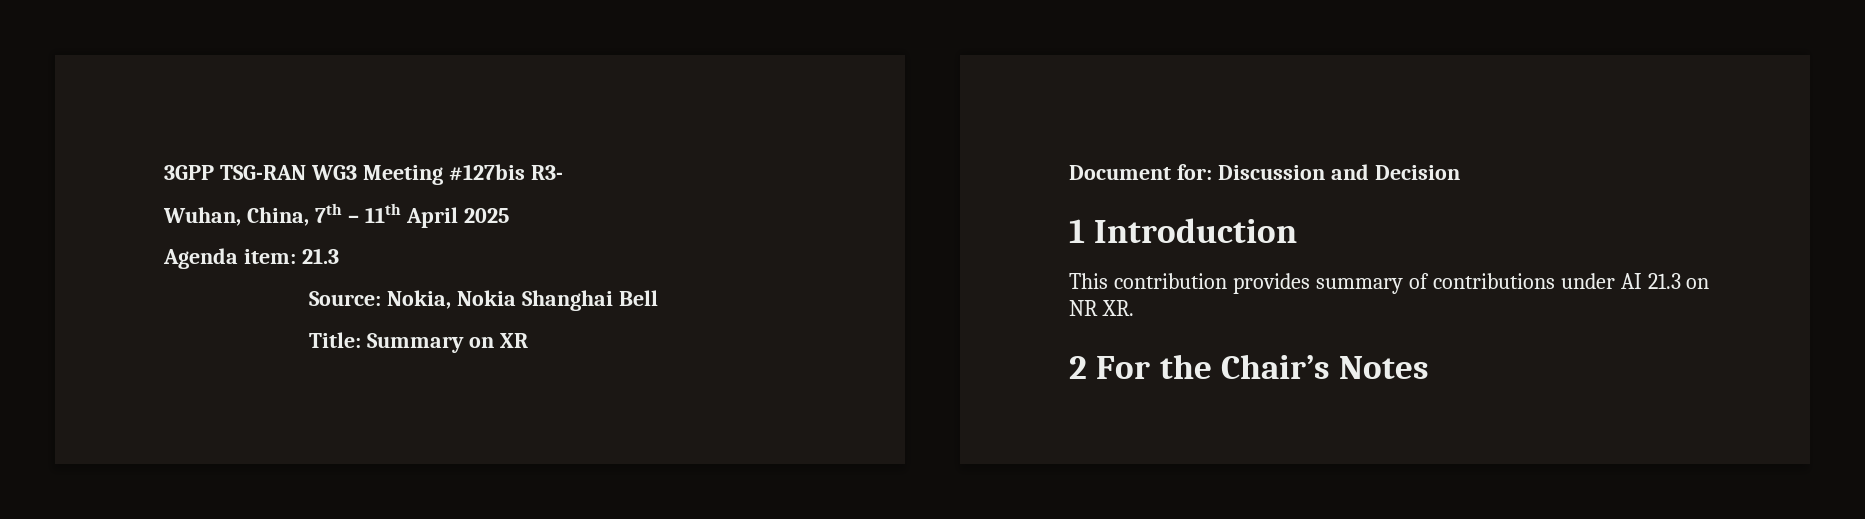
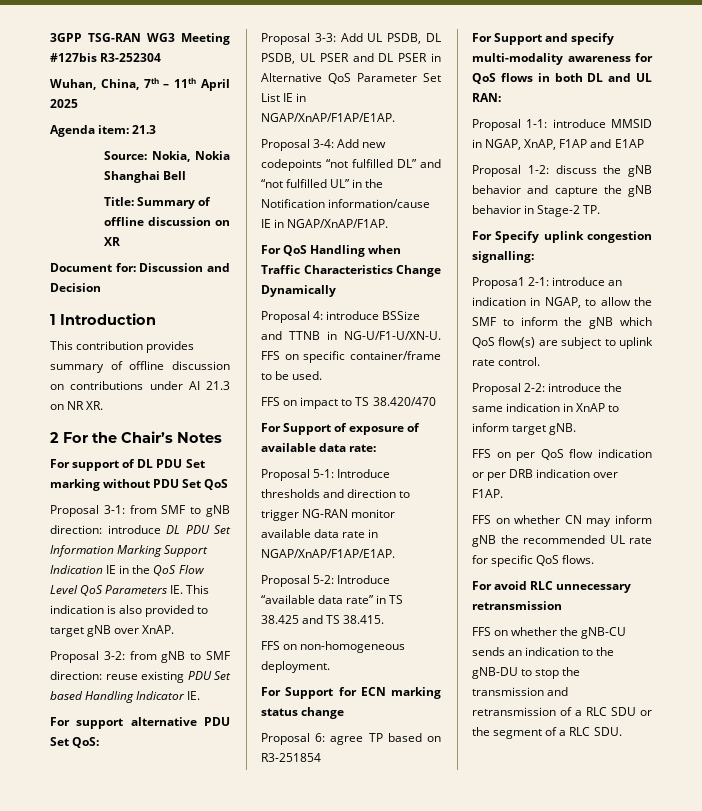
[530,165,563,180] R3- -> [100,53,162,62] R3-252304
(464, 343) none -> [198,197,212,206] [104,217,211,226] of offline discussion
(1429, 281) none -> [129,361,230,370] [50,384,64,390] offline discussion on
(1430, 367) none -> [50,459,205,471] [50,479,229,491] [50,505,230,517] [50,525,231,534] [50,545,209,557] [50,565,205,576] [50,585,210,596] [50,605,209,617] [50,625,175,637] [50,651,230,663] [50,671,231,683] [50,691,201,703] [50,717,231,729] [50,737,100,748] [261,33,441,45] [261,53,441,64] [261,73,441,84] [261,93,307,102] [261,113,395,122] [261,139,387,151] [261,159,441,171] [261,179,384,188] [261,199,431,208] [261,219,389,228] [261,245,402,257] [261,265,441,277] [261,285,336,297] [261,311,421,323] [261,331,441,340] [261,351,441,363] [261,371,323,380] [261,397,436,409] [261,423,421,435] [261,443,377,452] [261,469,391,481] [261,489,411,498] [261,509,396,521] [261,529,379,538] [261,549,395,558] [261,575,391,587] [261,595,404,604] [261,615,385,624] [261,641,406,653] [261,661,330,673] [261,687,441,699] [261,707,345,719] [261,733,441,745] [261,753,321,762] [472,33,615,45] [472,53,653,65] [472,73,652,84] [472,93,501,102] [472,119,652,131] [472,139,644,150] [472,165,652,177] [472,185,652,197] [472,205,601,217] [472,231,652,243] [472,251,534,263] [472,277,623,289] [472,297,652,308] [472,317,652,329] [472,337,653,349] [472,357,541,366] [472,383,623,395] [472,403,620,412] [472,423,577,435] [472,449,652,461] [472,469,619,481] [472,489,503,498] [472,515,652,527] [472,535,652,547] [472,555,595,567] [472,581,632,593] [472,601,562,610] [472,627,627,639] [472,647,615,656] [472,667,581,679] [472,687,569,696] [472,707,652,716] [472,727,622,739] // For support of DL PDU Set marking without PDU Set QoS // Proposal 3-1: from SMF to gNB direction: introduce DL PDU Set Information Marking Support Indication IE in the QoS Flow Level QoS Parameters IE. This indication is also provided to target gNB over XnAP. // Proposal 3-2: from gNB to SMF direction: reuse existing PDU Set based Handling Indicator IE. // For support alternative PDU Set QoS: // Proposal 3-3: Add UL PSDB, DL PSDB, UL PSER and DL PSER in Alternative QoS Parameter Set List IE in NGAP/XnAP/F1AP/E1AP. // Proposal 3-4: Add new codepoints “not fulfilled DL” and “not fulfilled UL” in the Notification information/cause IE in NGAP/XnAP/F1AP. // For QoS Handling when Traffic Characteristics Change Dynamically // Proposal 4: introduce BSSize and TTNB in NG-U/F1-U/XN-U. FFS on specific container/frame to be used. // FFS on impact to TS 38.420/470 // For Support of exposure of available data rate: // Proposal 5-1: Introduce thresholds and direction to trigger NG-RAN monitor available data rate in NGAP/XnAP/F1AP/E1AP. // Proposal 5-2: Introduce “available data rate” in TS 38.425 and TS 38.415. // FFS on non-homogeneous deployment. // For Support for ECN marking status change // Proposal 6: agree TP based on R3-251854 // For Support and specify multi-modality awareness for QoS flows in both DL and UL RAN: // Proposal 1-1: introduce MMSID in NGAP, XnAP, F1AP and E1AP // Proposal 1-2: discuss the gNB behavior and capture the gNB behavior in Stage-2 TP. // For Specify uplink congestion signalling: // Proposa1 2-1: introduce an indication in NGAP, to allow the SMF to inform the gNB which QoS flow(s) are subject to uplink rate control. // Proposal 2-2: introduce the same indication in XnAP to inform target gNB. // FFS on per QoS flow indication or per DRB indication over F1AP. // FFS on whether CN may inform gNB the recommended UL rate for specific QoS flows. // For avoid RLC unnecessary retransmission // FFS on whether the gNB-CU sends an indication to the gNB-DU to stop the transmission and retransmission of a RLC SDU or the segment of a RLC SDU.

